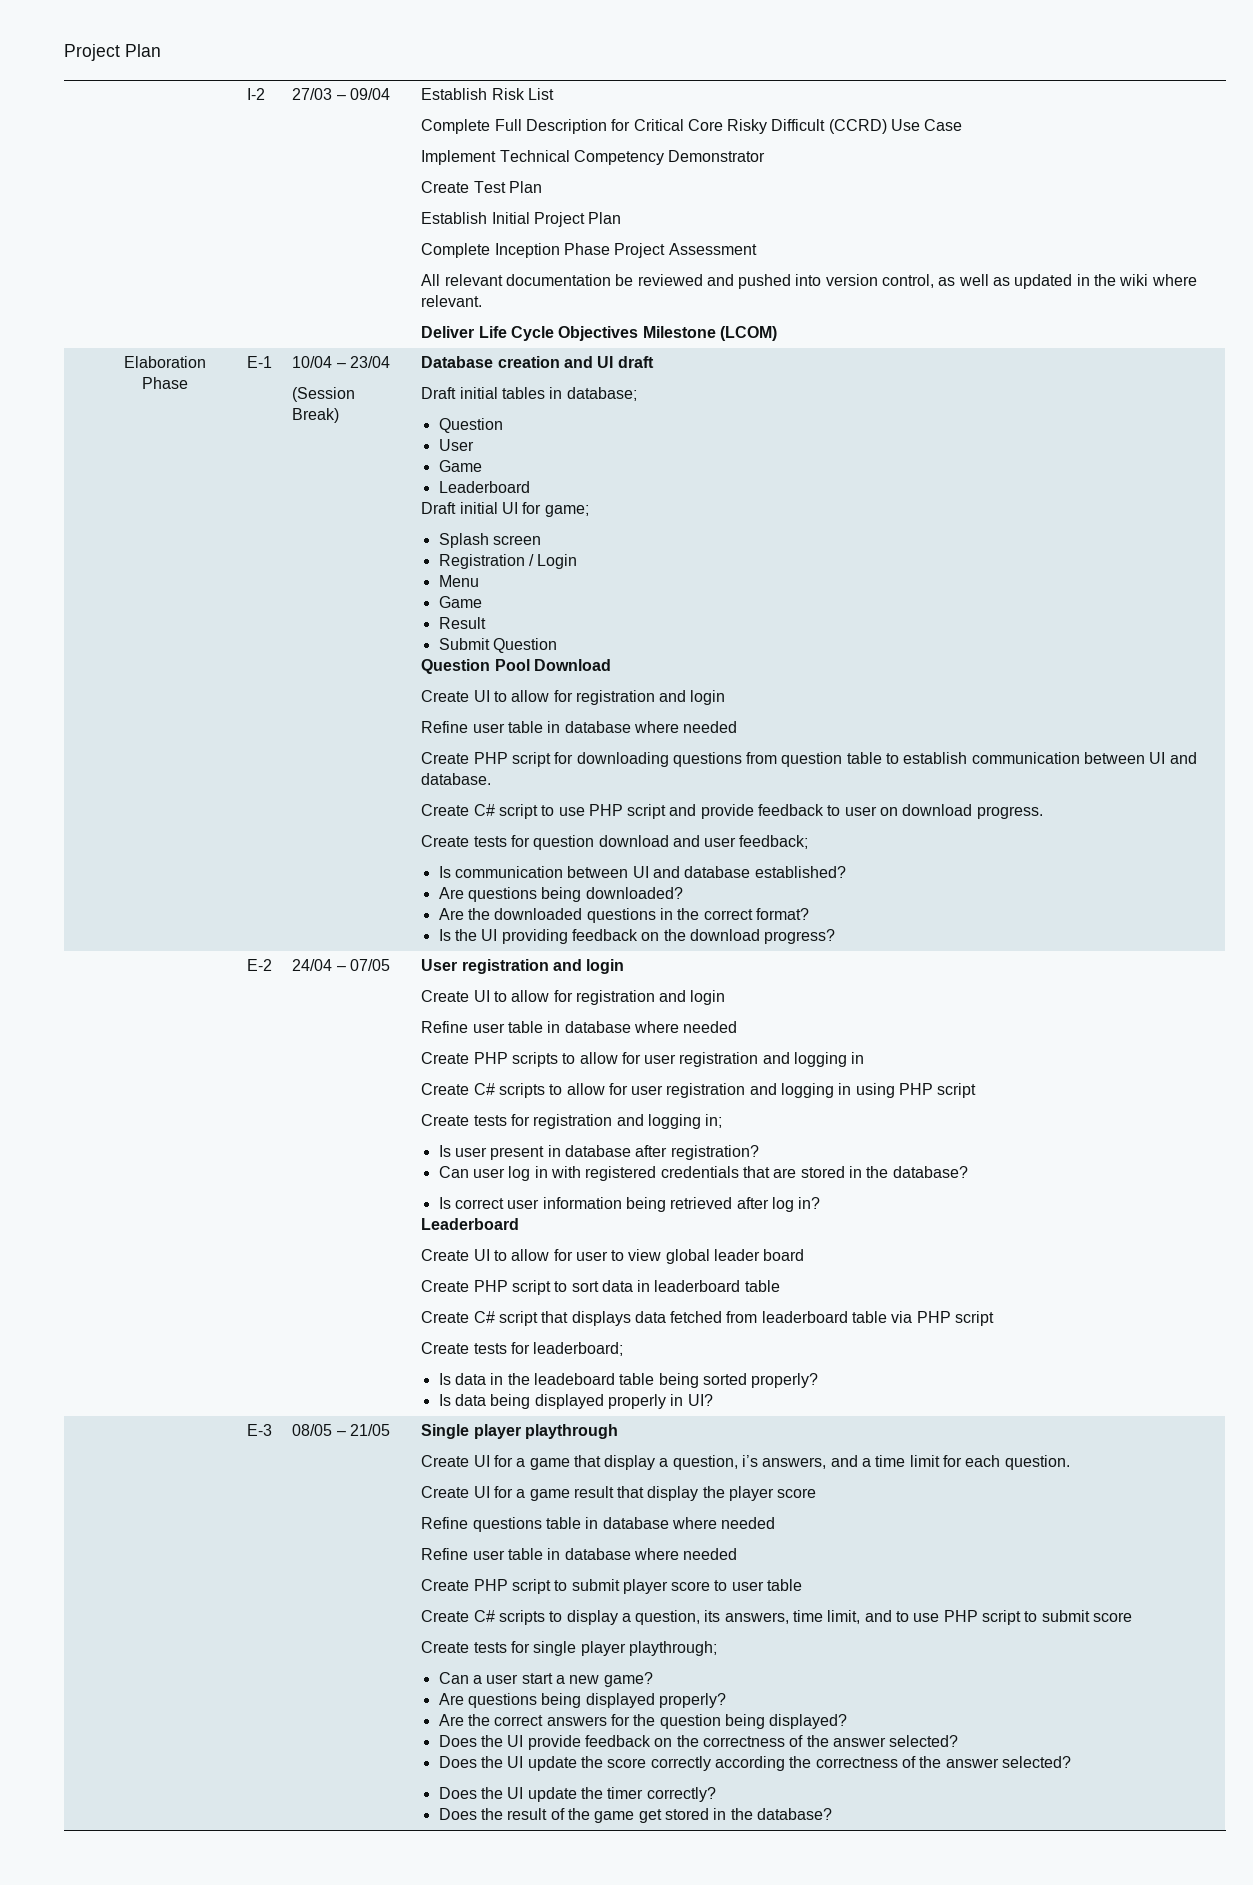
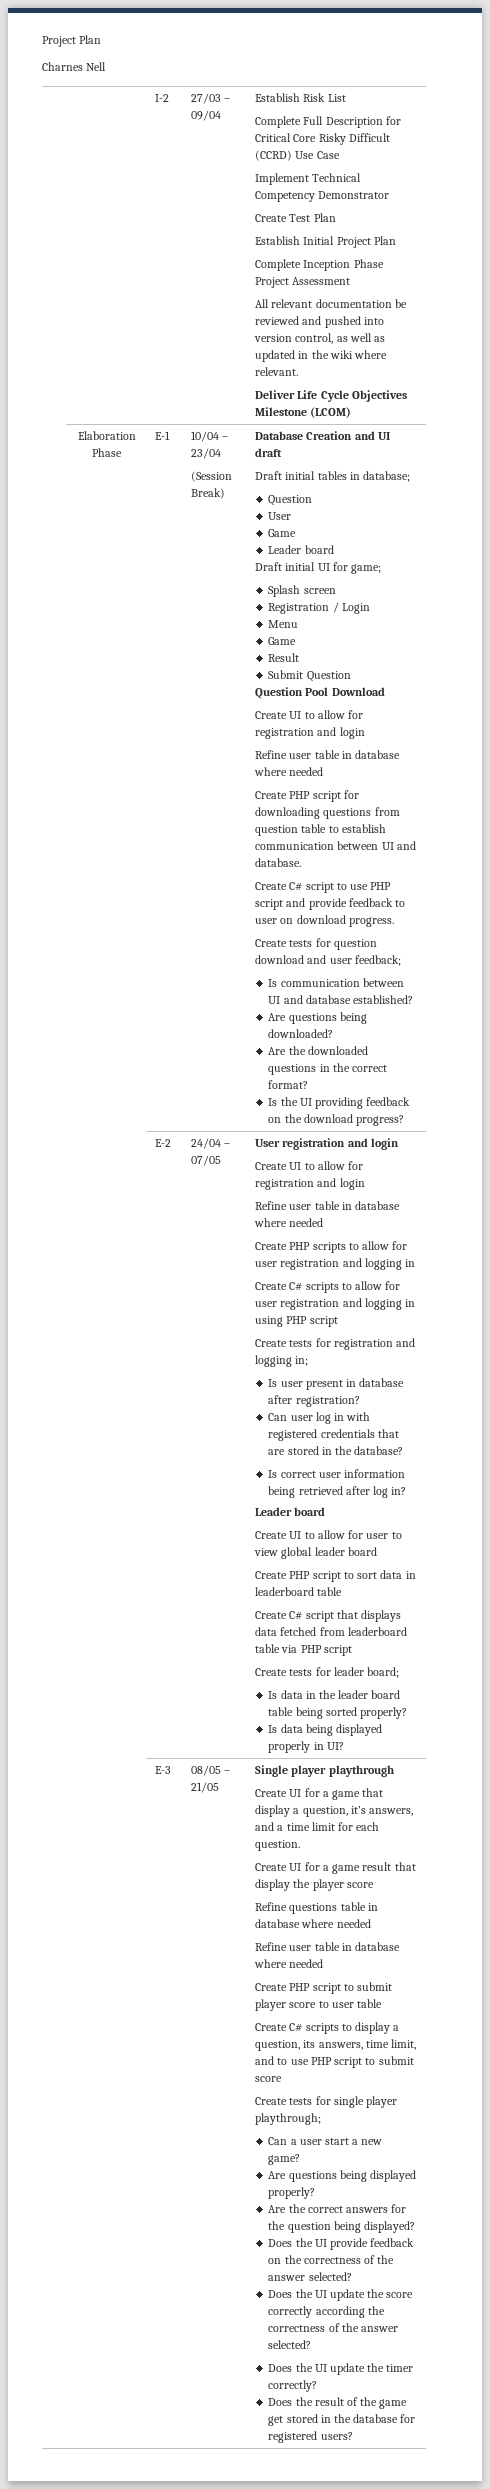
[64,44,161,61] Project Plan -> [42,35,102,47] [42,62,107,71] Project Plan // Charnes Nell
[497,356,560,368] creation -> [306,431,353,440] Creation
[438,481,530,493] Leaderboard -> [268,545,334,554] Leader board
[421,1218,520,1230] Leaderboard -> [255,1507,326,1516] Leader board
[533,1342,624,1356] leaderboard; -> [333,1667,400,1678] leader board;
[534,1373,616,1385] leadeboard -> [338,1690,401,1699] leader board
[742,1455,759,1467] i’s -> [350,1806,366,1814] it’s
[757,1808,833,1820] database? -> [353,2414,416,2423] [268,2431,353,2443] database for registered users?

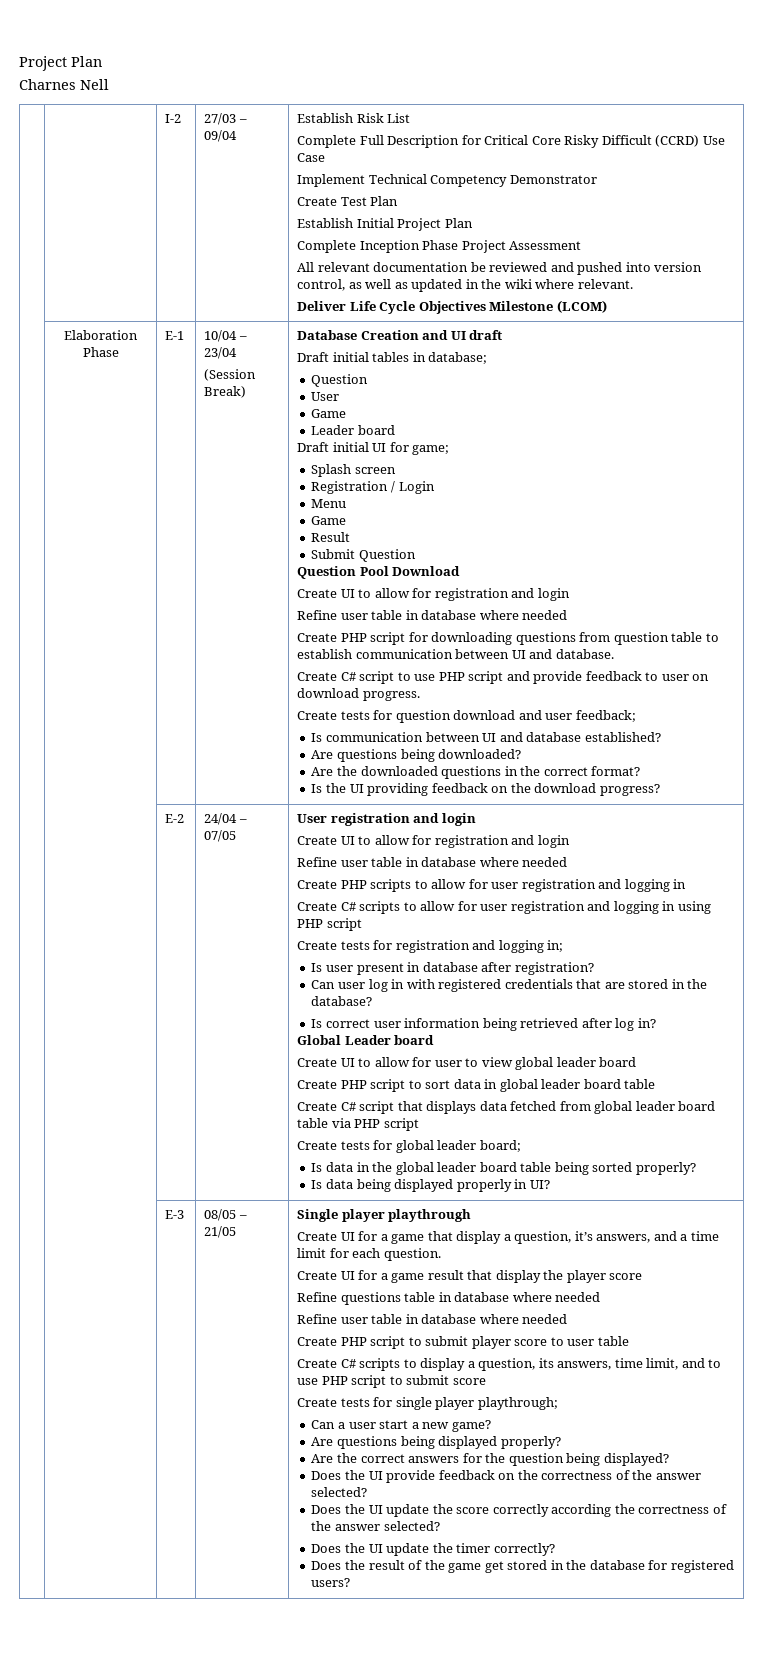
(407, 1491) none -> [297,1035,342,1045] Global
[255,1587,315,1596] leaderboard -> [499,1079,621,1092] global leader board
[347,1627,407,1636] leaderboard -> [594,1101,716,1114] global leader board
(331, 1671) none -> [395,1140,434,1153] global
(337, 1694) none -> [395,1162,434,1175] global

